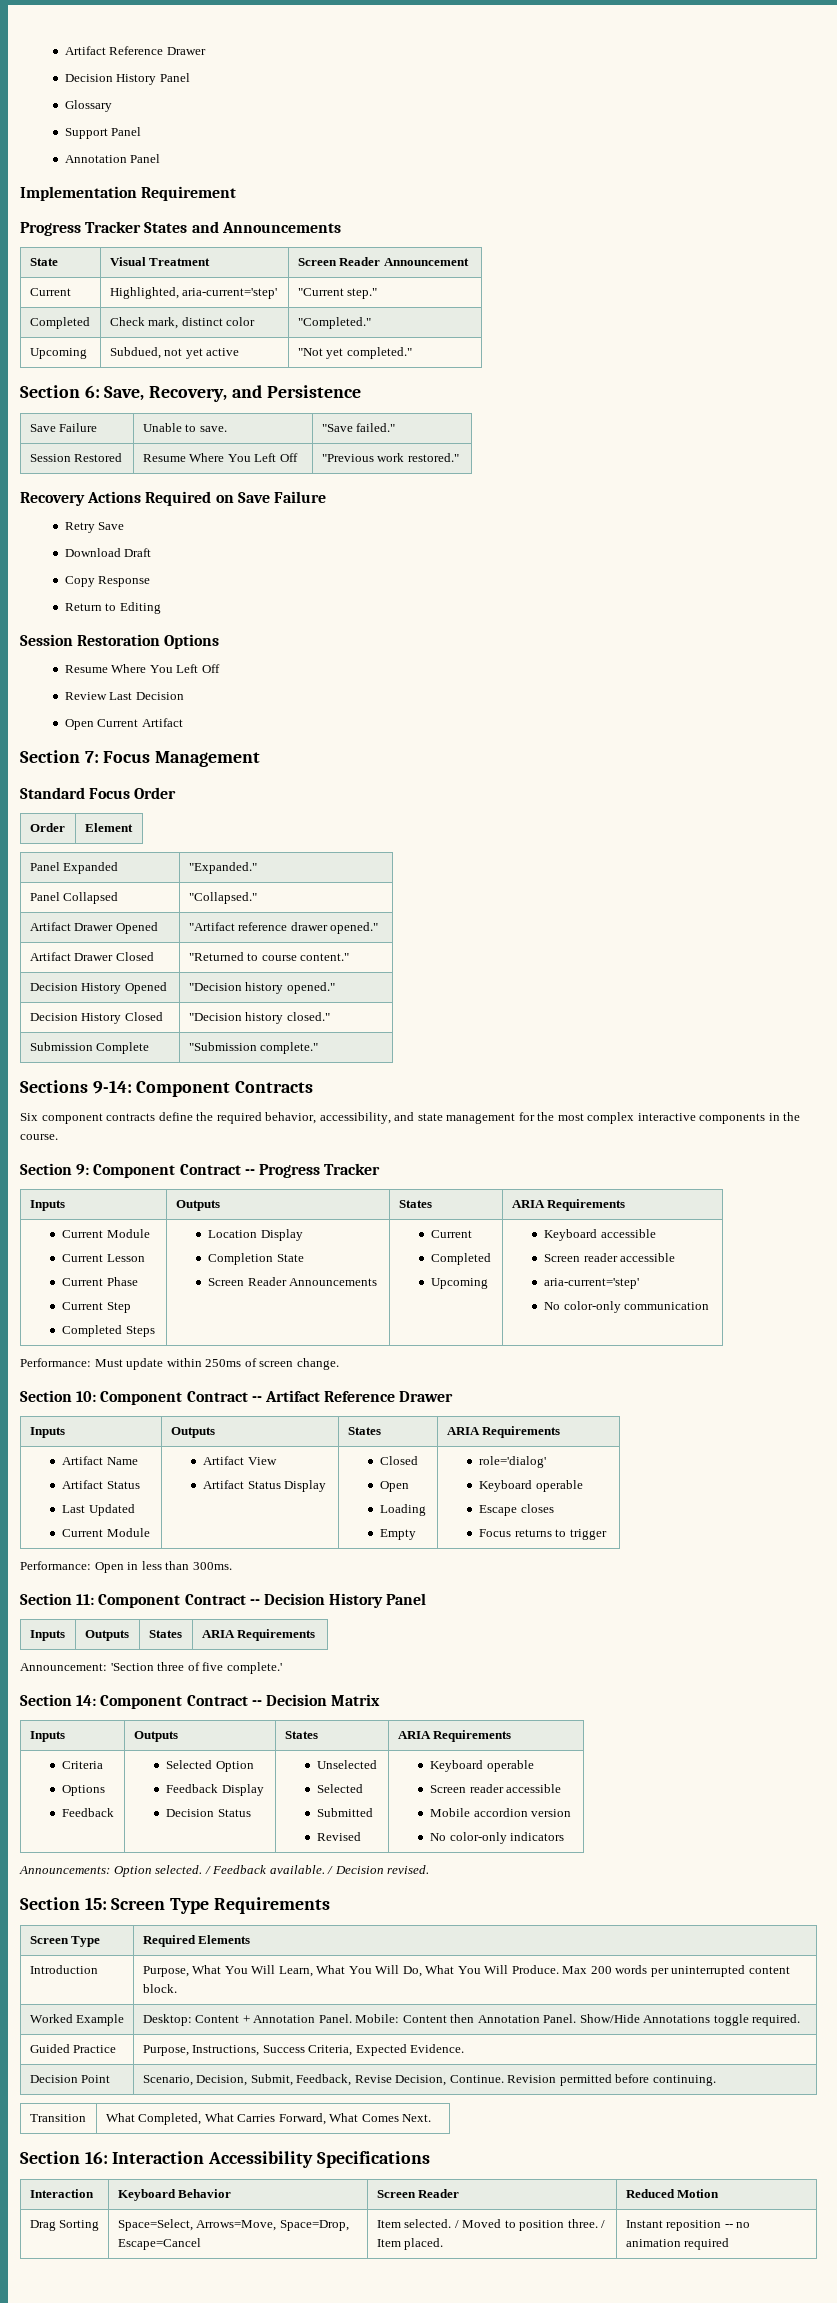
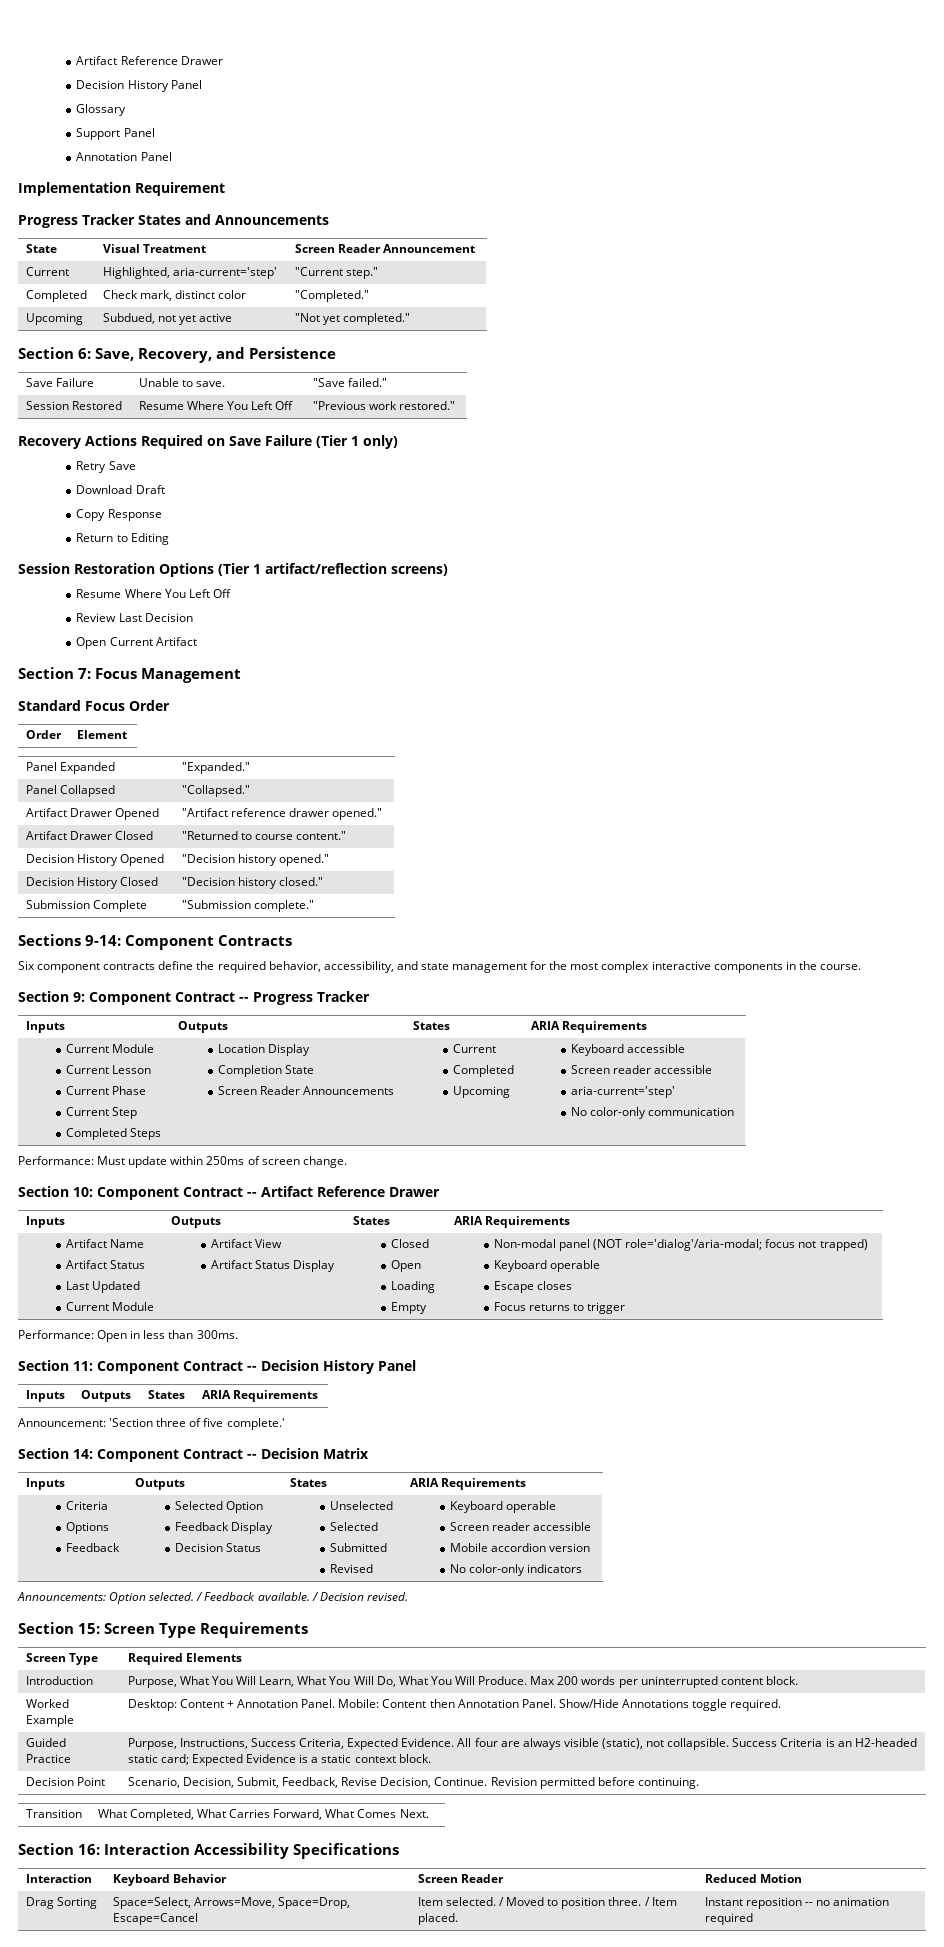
(326, 497) none -> [316,435,398,449] (Tier 1 only)
(220, 641) none -> [218,563,448,576] (Tier 1 artifact/reflection screens)
[479,1456,547,1468] role='dialog' -> [493,1239,868,1251] Non-modal panel (NOT role='dialog'/aria-modal; focus not trapped)
(465, 2048) none -> [457,1738,917,1750] [127,1754,431,1766] All four are always visible (static), not collapsible. Success Criteria is an H2-headed static card; Expected Evidence is a static context block.

